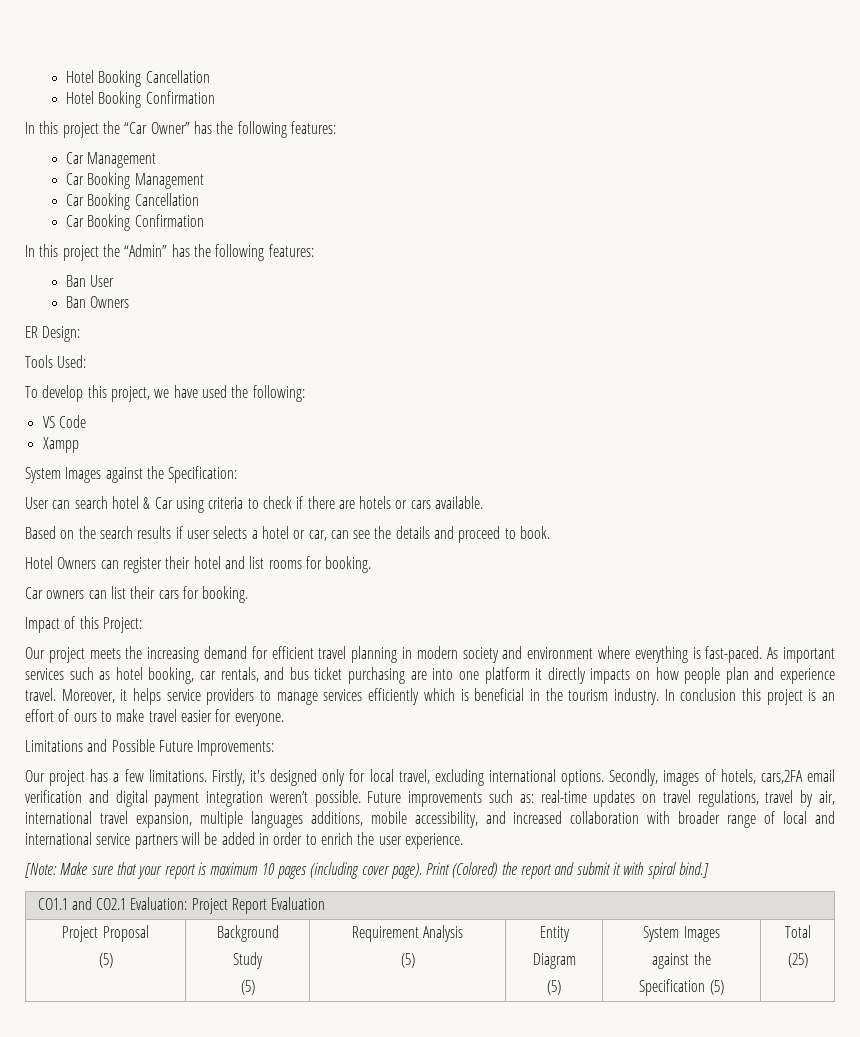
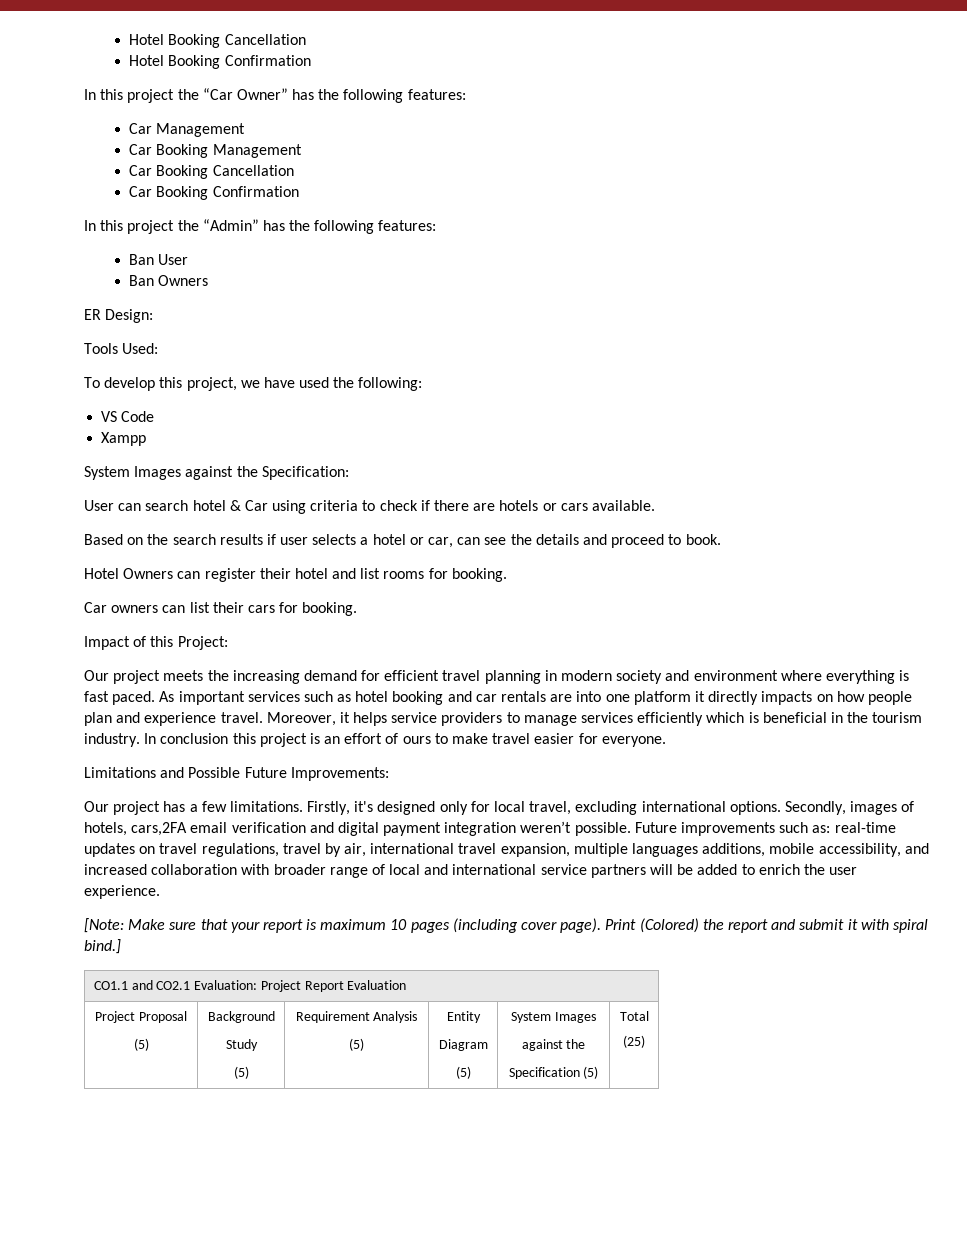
[705,646,763,663] fast-paced. -> [84,691,156,705] fast paced.
[148,667,406,684] booking, car rentals, and bus ticket purchasing -> [392,691,547,705] booking and car rentals
[258,832,303,845] in order -> (738, 869) none

